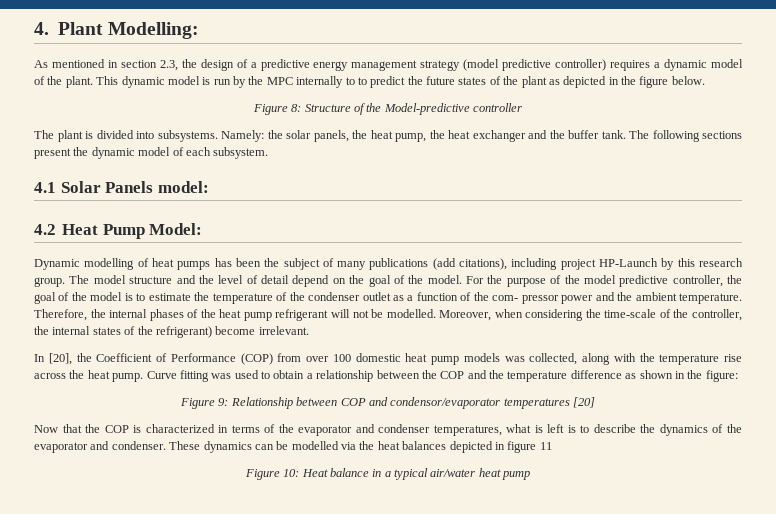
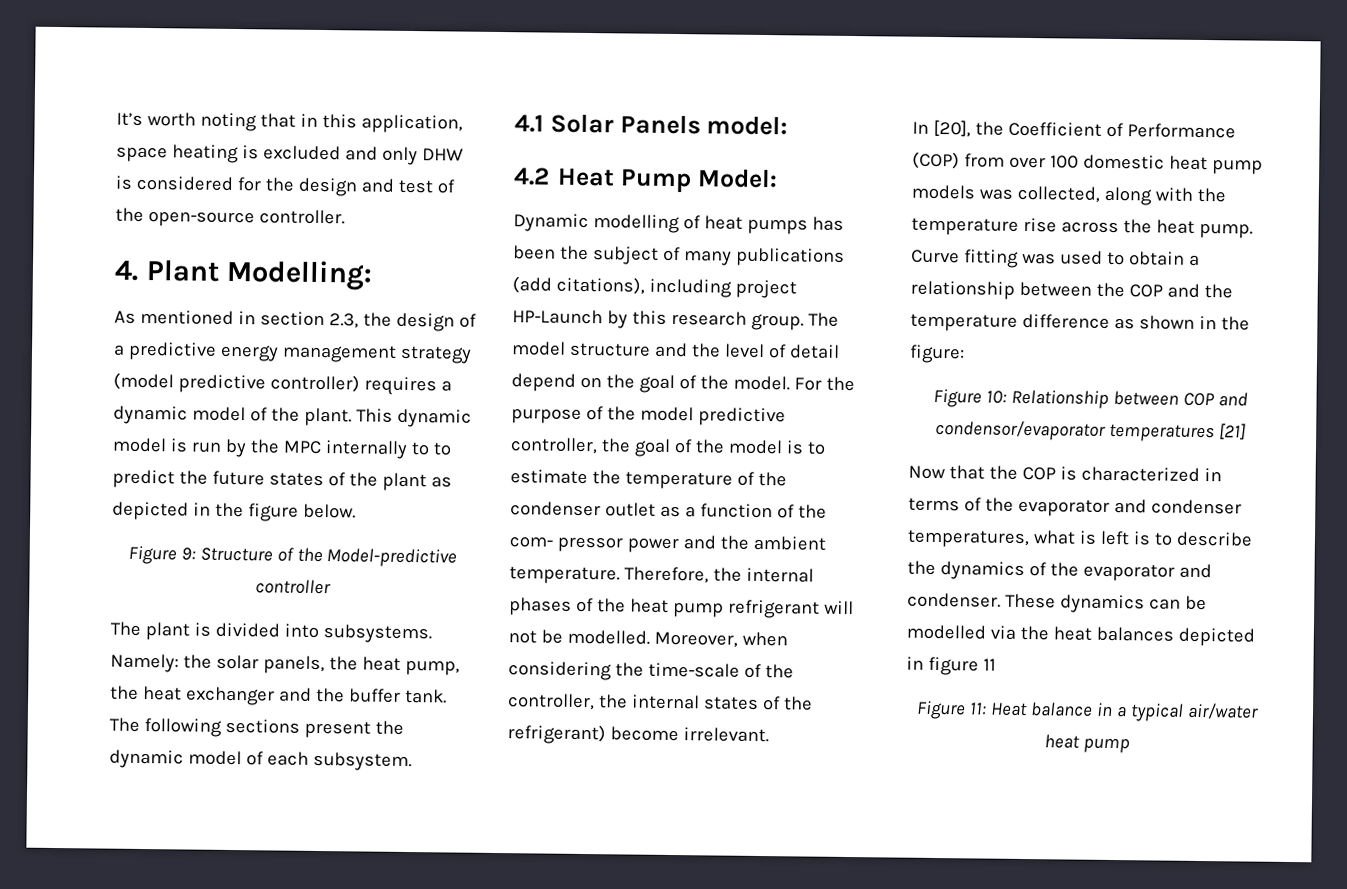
(34, 28) none -> [116,112,463,134] [116,144,464,166] [115,175,455,197] [115,207,345,228] It’s worth noting that in this application, space heating is excluded and only DHW is considered for the design and test of the open-source controller. //
[291,104,302,112] 8: -> [180,547,196,561] 9:
[218,398,229,406] 9: -> [986,390,1008,404] 10:
[573,397,595,408] [20] -> [1218,423,1246,440] [21]
[283,469,300,477] 10: -> [969,702,988,715] 11:

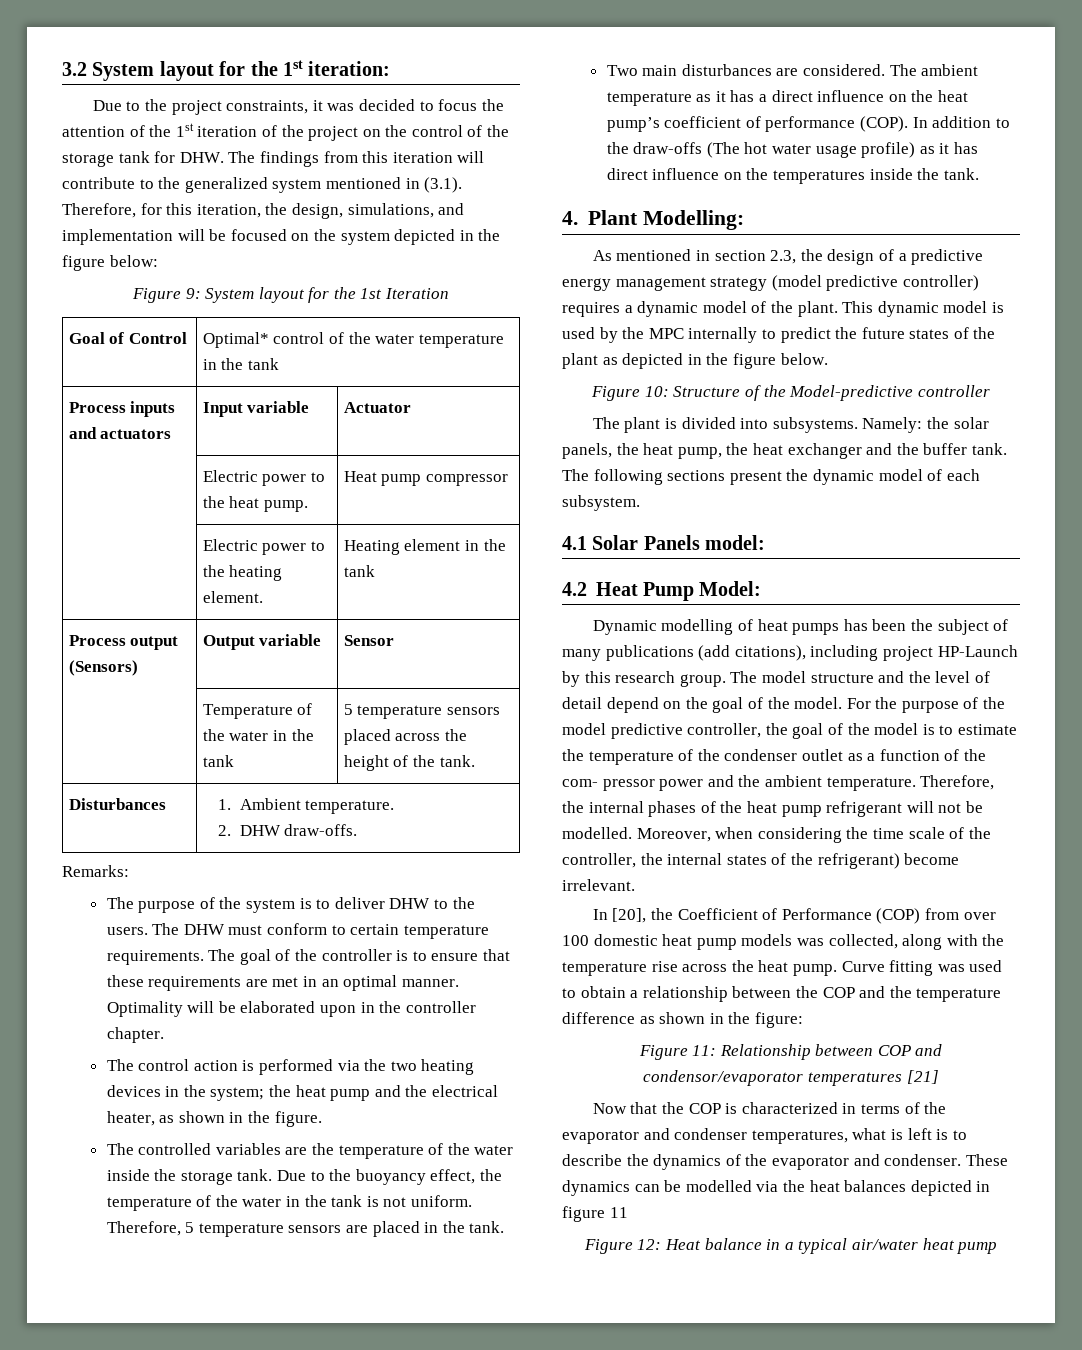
[116,112,463,134] [116,144,464,166] [115,175,455,197] [115,207,345,228] It’s worth noting that in this application, space heating is excluded and only DHW is considered for the design and test of the open-source controller. -> [62,60,391,81] [92,99,504,115] [62,123,510,141] [62,151,485,167] [62,177,463,193] [62,203,465,219] [62,229,501,245] [62,255,158,271] [131,287,450,303] [68,332,188,344] [202,332,504,348] [202,358,280,370] [68,401,176,417] [68,427,172,439] [202,401,310,417] [343,402,411,413] [202,470,326,486] [202,496,309,512] [343,471,509,486] [202,539,326,555] [202,565,283,581] [202,591,263,603] [343,539,506,555] [343,565,375,577] [68,635,179,650] [68,660,138,676] [202,634,322,650] [343,635,394,646] [202,703,313,719] [202,729,314,741] [202,755,234,767] [343,704,501,719] [343,729,468,745] [343,755,475,771] [68,798,166,810] [218,798,395,814] [218,824,358,836] [62,865,129,877] [106,897,475,913] [106,923,489,939] [106,949,510,965] [106,975,459,991] [106,1001,476,1017] [106,1027,164,1043] [106,1059,475,1075] [106,1085,498,1101] [106,1111,322,1127] [106,1143,514,1159] [106,1169,502,1185] [106,1195,472,1211] [106,1221,505,1237] [606,64,979,76] [606,90,968,106] [606,116,1010,132] [606,142,978,158] [606,168,979,184] 3.2 System layout for the 1st iteration: // Due to the project constraints, it was decided to focus the attention of the 1st iteration of the project on the control of the storage tank for DHW. The findings from this iteration will contribute to the generalized system mentioned in (3.1). Therefore, for this iteration, the design, simulations, and implementation will be focused on the system depicted in the figure below: // Figure 9: System layout for the 1st Iteration // Goal of Control | Optimal* control of the water temperature in the tank // Process inputs and actuators | Input variable | Actuator // | Electric power to the heat pump. | Heat pump compressor // | Electric power to the heating element. | Heating element in the tank // Process output (Sensors) | Output variable | Sensor // | Temperature of the water in the tank | 5 temperature sensors placed across the height of the tank. // Disturbances | 1. Ambient temperature. // 2. DHW draw-offs. // Remarks: // The purpose of the system is to deliver DHW to the users. The DHW must conform to certain temperature requirements. The goal of the controller is to ensure that these requirements are met in an optimal manner. Optimality will be elaborated upon in the controller chapter. // The control action is performed via the two heating devices in the system; the heat pump and the electrical heater, as shown in the figure. // The controlled variables are the temperature of the water inside the storage tank. Due to the buoyancy effect, the temperature of the water in the tank is not uniform. Therefore, 5 temperature sensors are placed in the tank. // Two main disturbances are considered. The ambient temperature as it has a direct influence on the heat pump’s coefficient of performance (COP). In addition to the draw-offs (The hot water usage profile) as it has direct influence on the temperatures inside the tank.
[190,441,222,453] run -> [562,327,595,339] used
[432,442,452,456] to -> (776, 334) none
[180,547,196,561] 9: -> [644,386,669,397] 10:
[647,662,740,678] time-scale -> [872,827,945,839] time scale
[986,390,1008,404] 10: -> [692,1045,717,1056] 11:
[969,702,988,715] 11: -> [637,1239,662,1250] 12:

